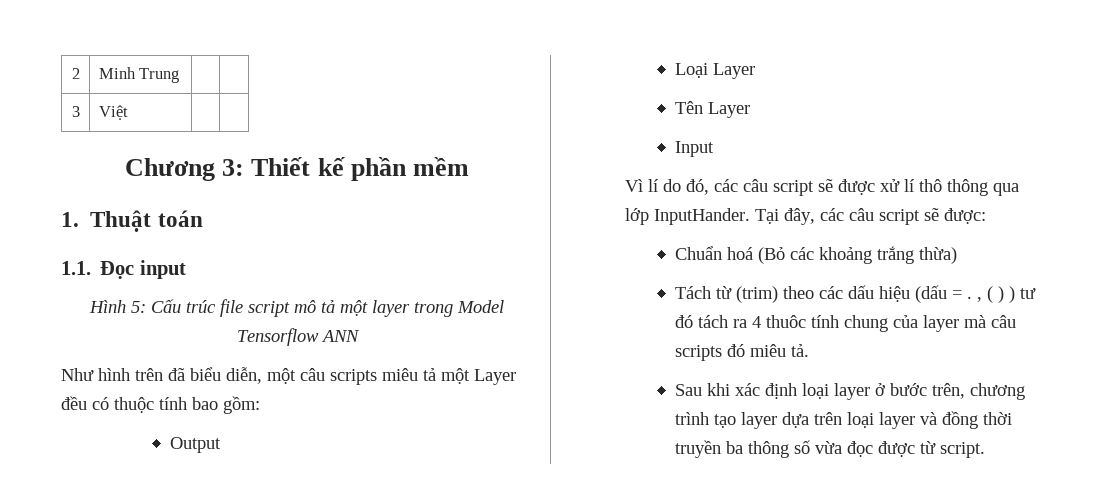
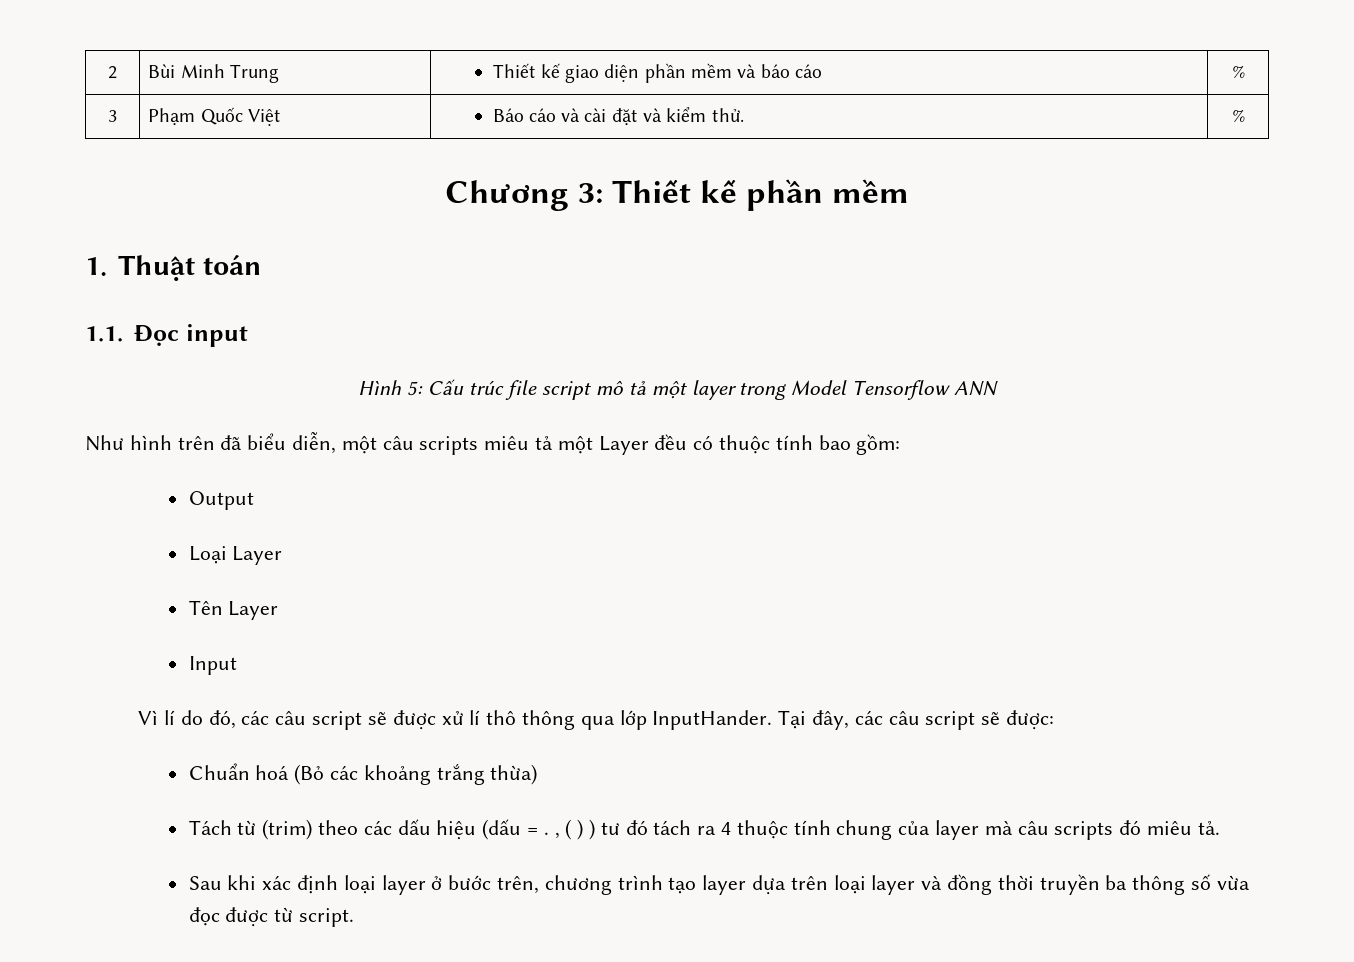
(80, 73) none -> [148,64,176,78] Bùi
(180, 75) | -> [492,63,822,83] [1231,65,1245,78] Thiết kế giao diện phần mềm và báo cáo | %
(80, 111) none -> [148,107,243,126] Phạm Quốc
(128, 112) | -> [492,107,744,126] [1231,109,1245,122] Báo cáo và cài đặt và kiểm thử. | %
[765,315,806,328] thuôc -> [736,820,788,839] thuộc

